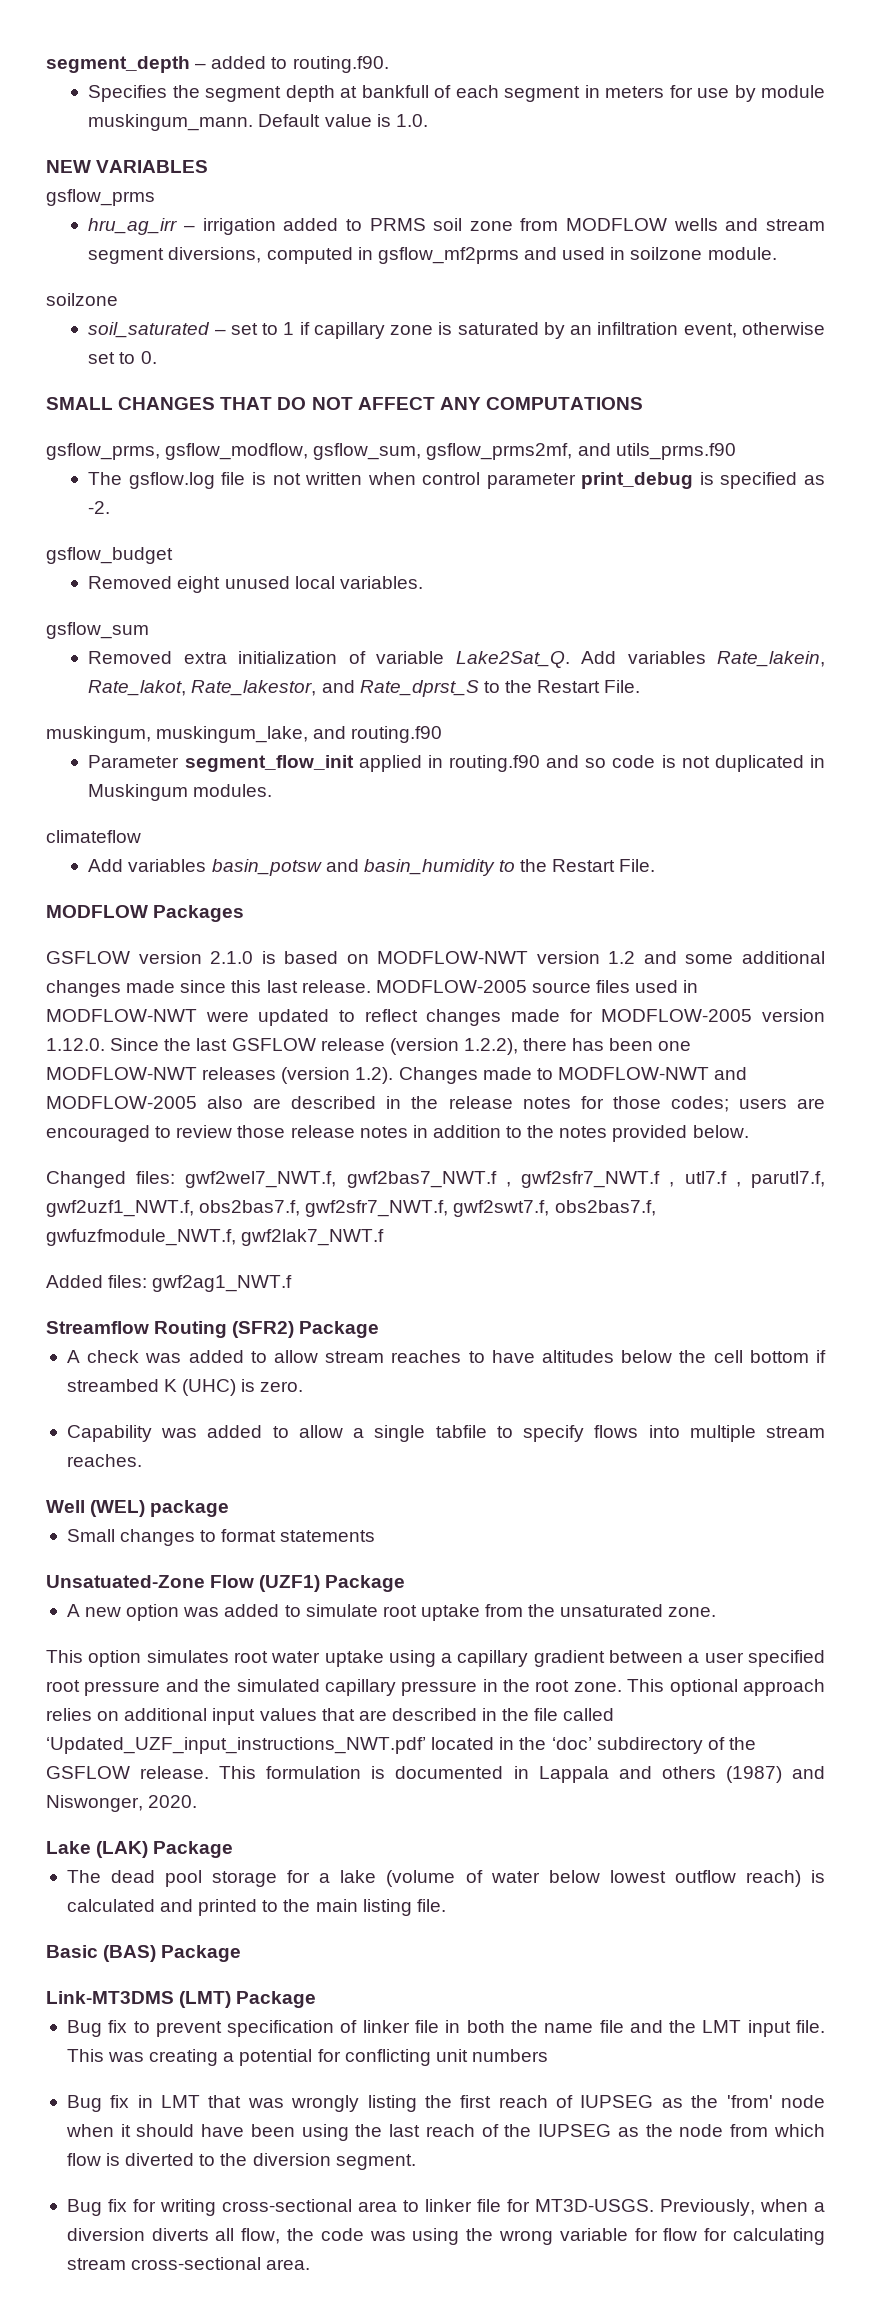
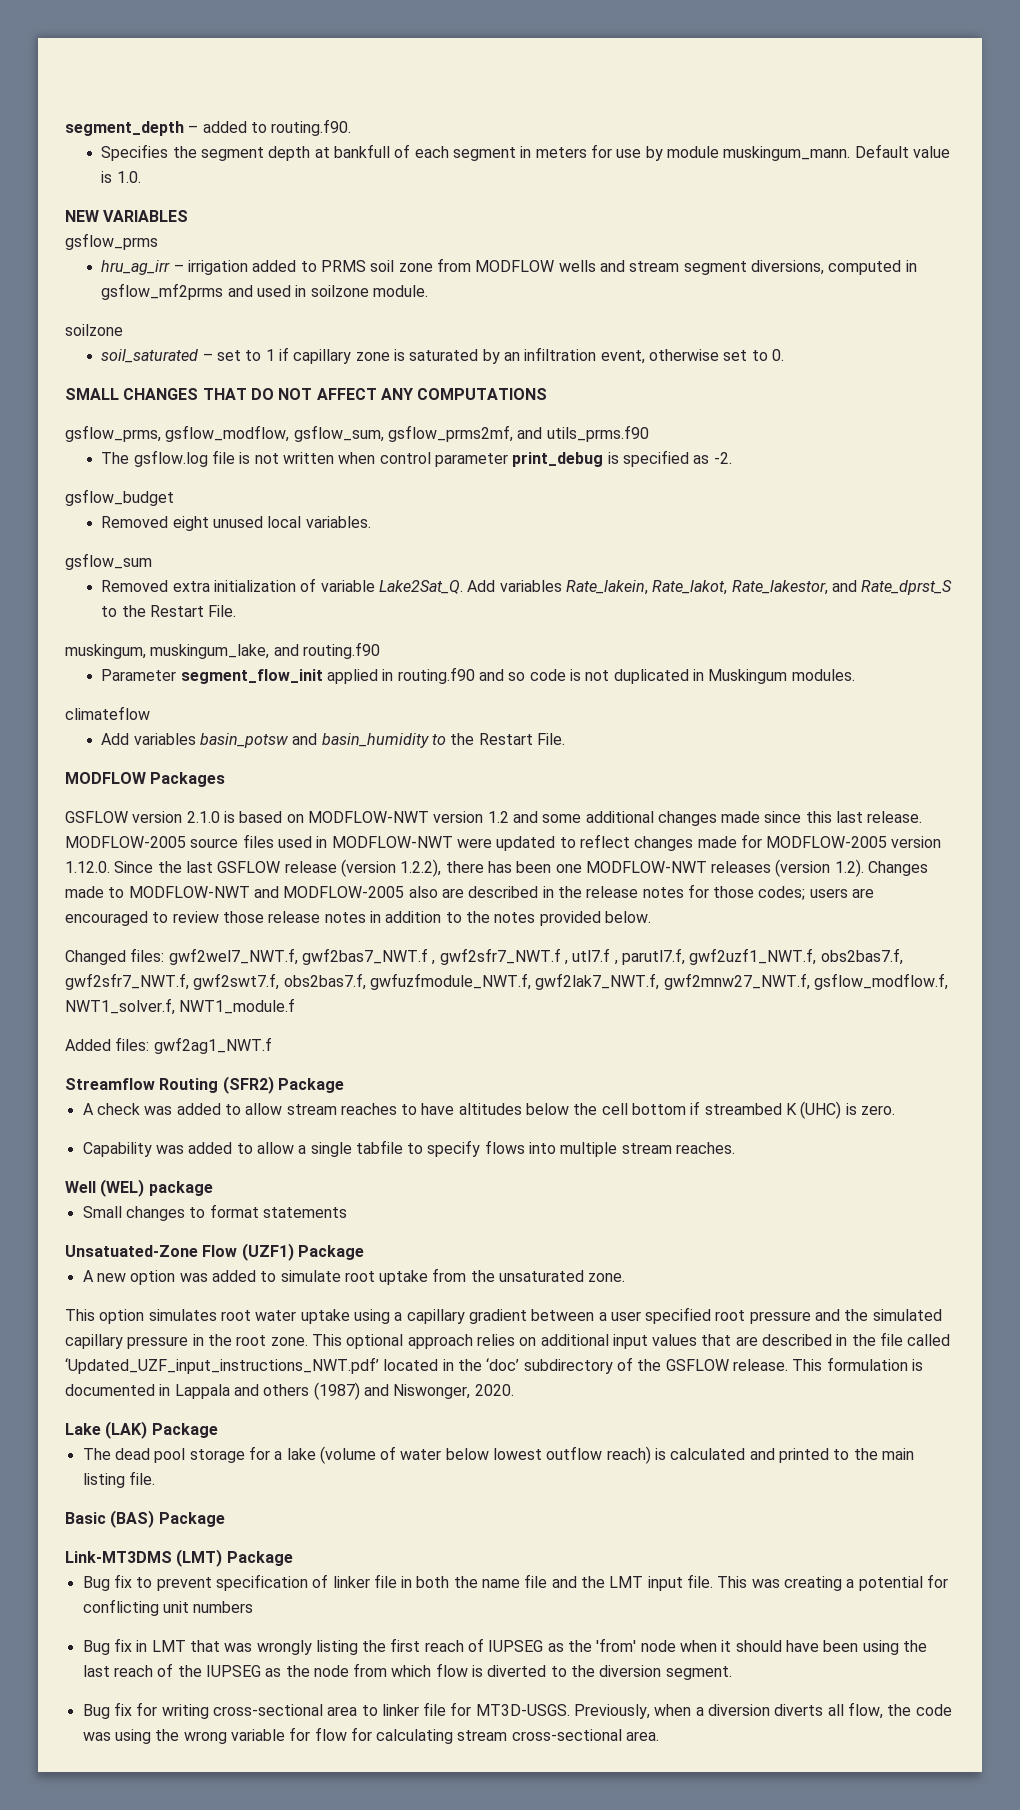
[241,1229,385,1246] gwf2lak7_NWT.f -> [535,973,948,990] [65,998,296,1015] gwf2lak7_NWT.f, gwf2mnw27_NWT.f, gsflow_modflow.f, NWT1_solver.f, NWT1_module.f

